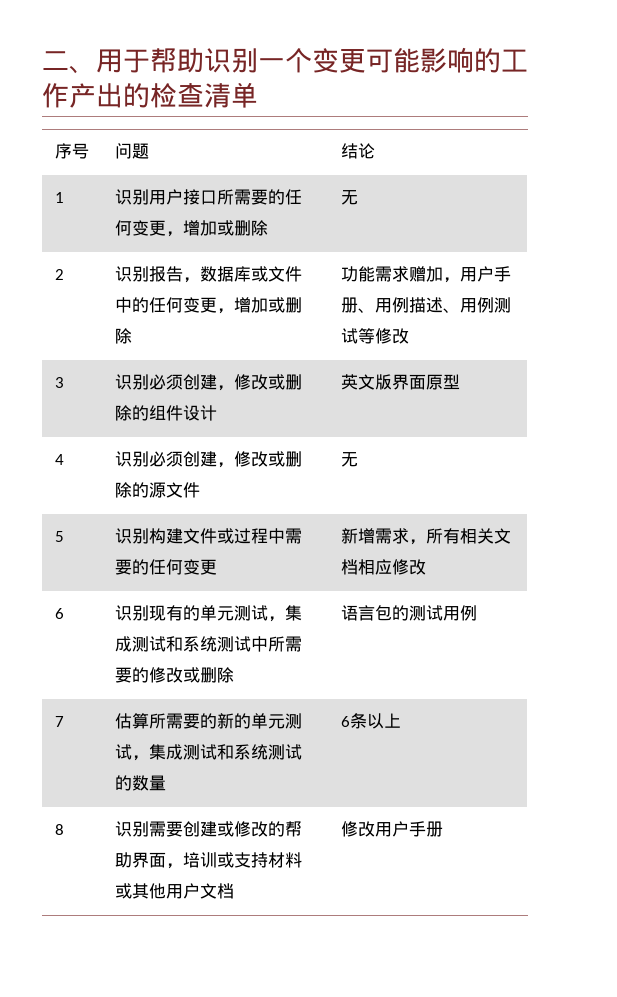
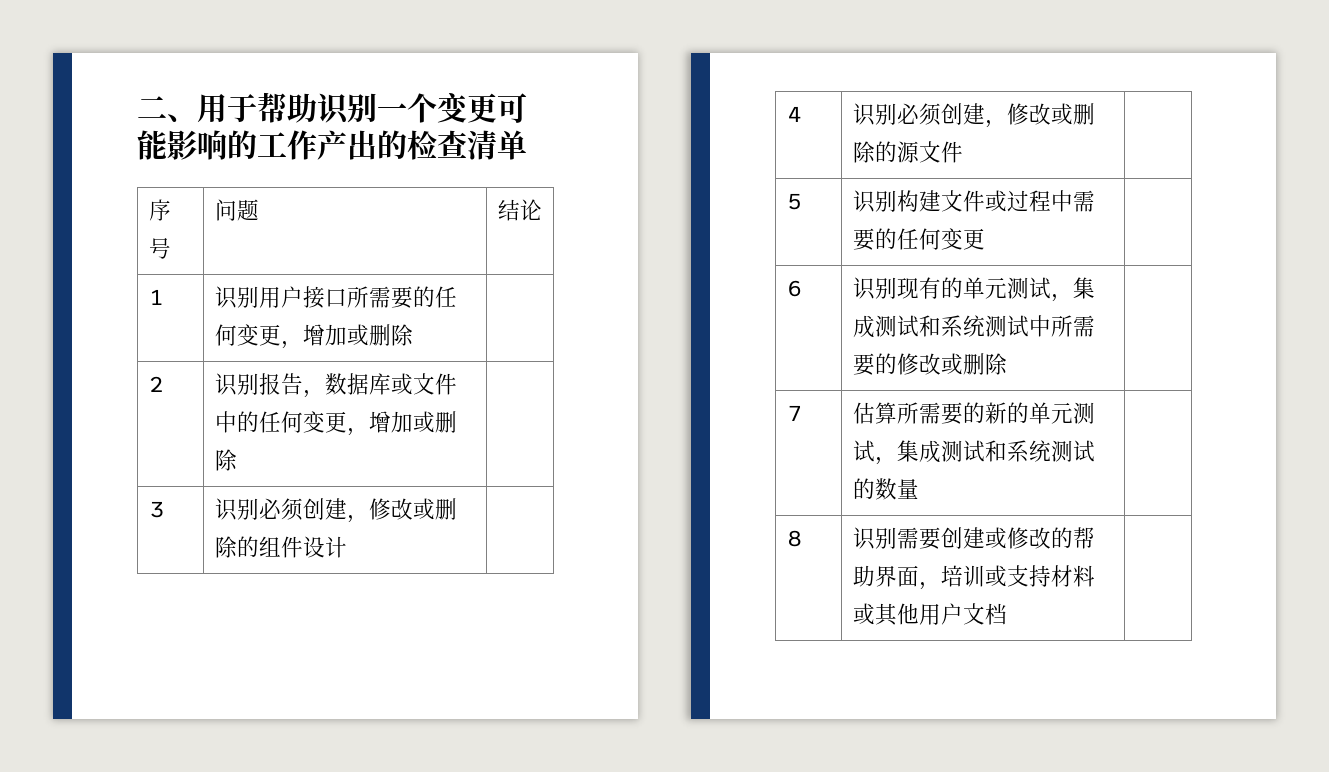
[341,190,359,205] 无 -> (413, 335) none
[341,266,512,283] [341,297,512,313] [341,328,410,344] 功能需求赠加，用户手册、用例描述、用例测试等修改 -> (237, 460) none
[341,374,461,390] 英文版界面原型 -> (347, 547) none
[341,452,359,467] 无 -> (963, 152) none
[341,528,512,545] [341,559,427,575] 新增需求，所有相关文档相应修改 -> (985, 239) none
[341,605,478,621] 语言包的测试用例 -> (1007, 364) none
[341,713,402,729] 6条以上 -> (919, 488) none
[341,821,444,837] 修改用户手册 -> (1007, 614) none

